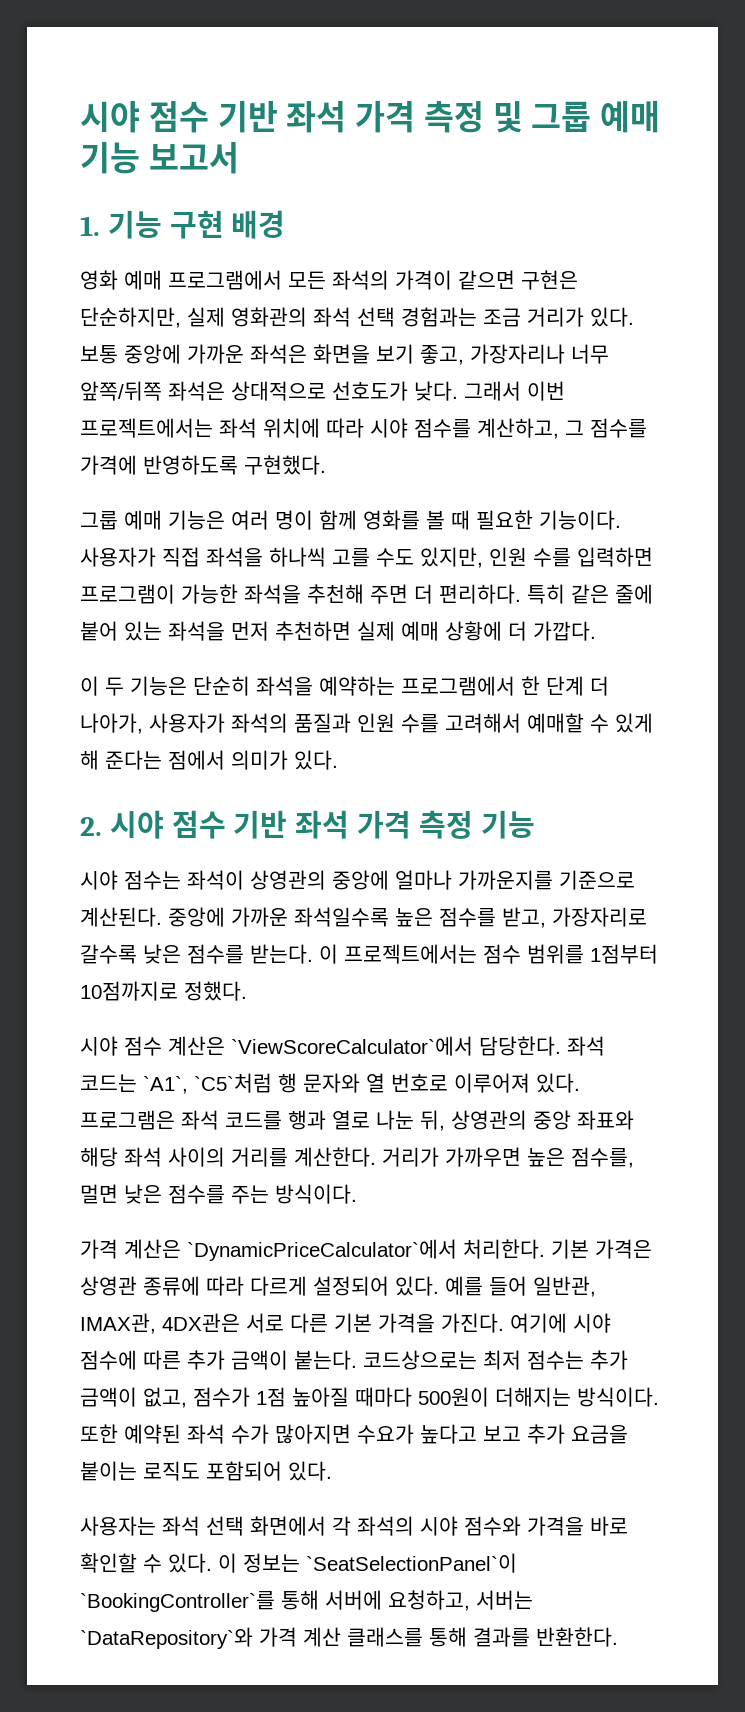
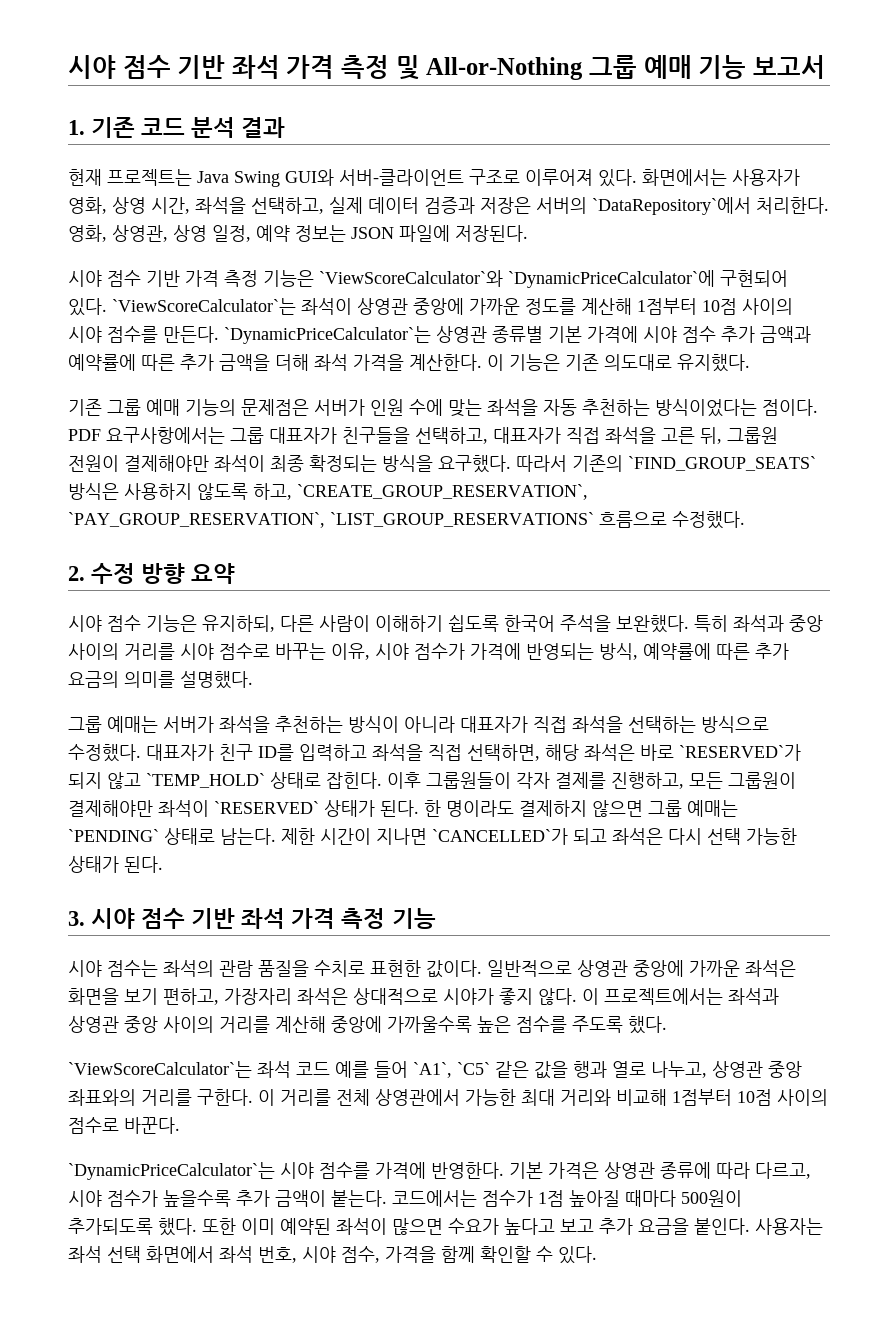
(523, 117) none -> [426,57,584,80] All-or-Nothing
[107,210,286,239] [80,270,578,290] [80,307,634,328] [80,344,609,365] [80,381,565,401] [80,418,647,439] [80,455,326,475] [80,510,621,530] [80,547,653,568] [80,584,653,604] [80,621,596,641] [80,676,609,696] [80,713,653,734] [80,750,338,770] [80,817,102,836] 기능 구현 배경 // 영화 예매 프로그램에서 모든 좌석의 가격이 같으면 구현은 단순하지만, 실제 영화관의 좌석 선택 경험과는 조금 거리가 있다. 보통 중앙에 가까운 좌석은 화면을 보기 좋고, 가장자리나 너무 앞쪽/뒤쪽 좌석은 상대적으로 선호도가 낮다. 그래서 이번 프로젝트에서는 좌석 위치에 따라 시야 점수를 계산하고, 그 점수를 가격에 반영하도록 구현했다. // 그룹 예매 기능은 여러 명이 함께 영화를 볼 때 필요한 기능이다. 사용자가 직접 좌석을 하나씩 고를 수도 있지만, 인원 수를 입력하면 프로그램이 가능한 좌석을 추천해 주면 더 편리하다. 특히 같은 줄에 붙어 있는 좌석을 먼저 추천하면 실제 예매 상황에 더 가깝다. // 이 두 기능은 단순히 좌석을 예약하는 프로그램에서 한 단계 더 나아가, 사용자가 좌석의 품질과 인원 수를 고려해서 예매할 수 있게 해 준다는 점에서 의미가 있다. // 2. -> [91,117,286,138] [68,169,800,187] [68,197,829,215] [68,225,528,242] [68,270,788,288] [68,298,793,316] [68,326,811,344] [68,354,750,372] [68,399,818,417] [68,427,778,444] [68,455,816,473] [68,483,588,500] [68,511,745,529] [68,563,236,584] [68,615,823,633] [68,643,789,660] [68,671,253,689] [68,716,769,733] [68,744,801,762] [68,772,796,789] [68,800,738,817] [68,828,797,845] [68,856,163,873] [68,911,85,926] 기존 코드 분석 결과 // 현재 프로젝트는 Java Swing GUI와 서버-클라이언트 구조로 이루어져 있다. 화면에서는 사용자가 영화, 상영 시간, 좌석을 선택하고, 실제 데이터 검증과 저장은 서버의 `DataRepository`에서 처리한다. 영화, 상영관, 상영 일정, 예약 정보는 JSON 파일에 저장된다. // 시야 점수 기반 가격 측정 기능은 `ViewScoreCalculator`와 `DynamicPriceCalculator`에 구현되어 있다. `ViewScoreCalculator`는 좌석이 상영관 중앙에 가까운 정도를 계산해 1점부터 10점 사이의 시야 점수를 만든다. `DynamicPriceCalculator`는 상영관 종류별 기본 가격에 시야 점수 추가 금액과 예약률에 따른 추가 금액을 더해 좌석 가격을 계산한다. 이 기능은 기존 의도대로 유지했다. // 기존 그룹 예매 기능의 문제점은 서버가 인원 수에 맞는 좌석을 자동 추천하는 방식이었다는 점이다. PDF 요구사항에서는 그룹 대표자가 친구들을 선택하고, 대표자가 직접 좌석을 고른 뒤, 그룹원 전원이 결제해야만 좌석이 최종 확정되는 방식을 요구했다. 따라서 기존의 `FIND_GROUP_SEATS` 방식은 사용하지 않도록 하고, `CREATE_GROUP_RESERVATION`, `PAY_GROUP_RESERVATION`, `LIST_GROUP_RESERVATIONS` 흐름으로 수정했다. // 2. 수정 방향 요약 // 시야 점수 기능은 유지하되, 다른 사람이 이해하기 쉽도록 한국어 주석을 보완했다. 특히 좌석과 중앙 사이의 거리를 시야 점수로 바꾸는 이유, 시야 점수가 가격에 반영되는 방식, 예약률에 따른 추가 요금의 의미를 설명했다. // 그룹 예매는 서버가 좌석을 추천하는 방식이 아니라 대표자가 직접 좌석을 선택하는 방식으로 수정했다. 대표자가 친구 ID를 입력하고 좌석을 직접 선택하면, 해당 좌석은 바로 `RESERVED`가 되지 않고 `TEMP_HOLD` 상태로 잡힌다. 이후 그룹원들이 각자 결제를 진행하고, 모든 그룹원이 결제해야만 좌석이 `RESERVED` 상태가 된다. 한 명이라도 결제하지 않으면 그룹 예매는 `PENDING` 상태로 남는다. 제한 시간이 지나면 `CANCELLED`가 되고 좌석은 다시 선택 가능한 상태가 된다. // 3.
[187,870,635,890] [80,907,647,928] [80,944,658,964] [80,981,247,1001] [80,1036,605,1056] [80,1073,580,1094] [80,1110,634,1131] [80,1147,634,1168] [80,1184,357,1204] [80,1239,545,1261] 좌석이 상영관의 중앙에 얼마나 가까운지를 기준으로 계산된다. 중앙에 가까운 좌석일수록 높은 점수를 받고, 가장자리로 갈수록 낮은 점수를 받는다. 이 프로젝트에서는 점수 범위를 1점부터 10점까지로 정했다. // 시야 점수 계산은 `ViewScoreCalculator`에서 담당한다. 좌석 코드는 `A1`, `C5`처럼 행 문자와 열 번호로 이루어져 있다. 프로그램은 좌석 코드를 행과 열로 나눈 뒤, 상영관의 중앙 좌표와 해당 좌석 사이의 거리를 계산한다. 거리가 가까우면 높은 점수를, 멀면 낮은 점수를 주는 방식이다. // 가격 계산은 `DynamicPriceCalculator`에서 처리한다. -> [163,960,796,978] [68,988,779,1005] [68,1016,667,1034] [68,1061,802,1079] [68,1089,828,1106] [68,1117,180,1134] [68,1162,504,1180] 좌석의 관람 품질을 수치로 표현한 값이다. 일반적으로 상영관 중앙에 가까운 좌석은 화면을 보기 편하고, 가장자리 좌석은 상대적으로 시야가 좋지 않다. 이 프로젝트에서는 좌석과 상영관 중앙 사이의 거리를 계산해 중앙에 가까울수록 높은 점수를 주도록 했다. // `ViewScoreCalculator`는 좌석 코드 예를 들어 `A1`, `C5` 같은 값을 행과 열로 나누고, 상영관 중앙 좌표와의 거리를 구한다. 이 거리를 전체 상영관에서 가능한 최대 거리와 비교해 1점부터 10점 사이의 점수로 바꾼다. // `DynamicPriceCalculator`는 시야 점수를 가격에 반영한다.
[250,1276,596,1297] [80,1313,611,1334] [80,1350,628,1370] [80,1387,187,1408] 다르게 설정되어 있다. 예를 들어 일반관, IMAX관, 4DX관은 서로 다른 기본 가격을 가진다. 여기에 시야 점수에 따른 추가 금액이 붙는다. 코드상으로는 최저 점수는 추가 금액이 없고, -> [755,1162,811,1179] [68,1190,477,1207] 다르고, 시야 점수가 높을수록 추가 금액이 붙는다. 코드에서는
[495,1387,659,1407] [80,1424,351,1444] 더해지는 방식이다. 또한 예약된 좌석 수가 많아지면 -> [68,1218,443,1236] 추가되도록 했다. 또한 이미 예약된 좌석이 많으면
[80,1461,332,1481] [80,1516,628,1536] [80,1553,517,1573] [80,1590,533,1612] [80,1627,618,1649] 붙이는 로직도 포함되어 있다. // 사용자는 좌석 선택 화면에서 각 좌석의 시야 점수와 가격을 바로 확인할 수 있다. 이 정보는 `SeatSelectionPanel`이 `BookingController`를 통해 서버에 요청하고, 서버는 `DataRepository`와 가격 계산 클래스를 통해 결과를 반환한다. -> [694,1218,823,1235] [68,1246,597,1264] 붙인다. 사용자는 좌석 선택 화면에서 좌석 번호, 시야 점수, 가격을 함께 확인할 수 있다.

